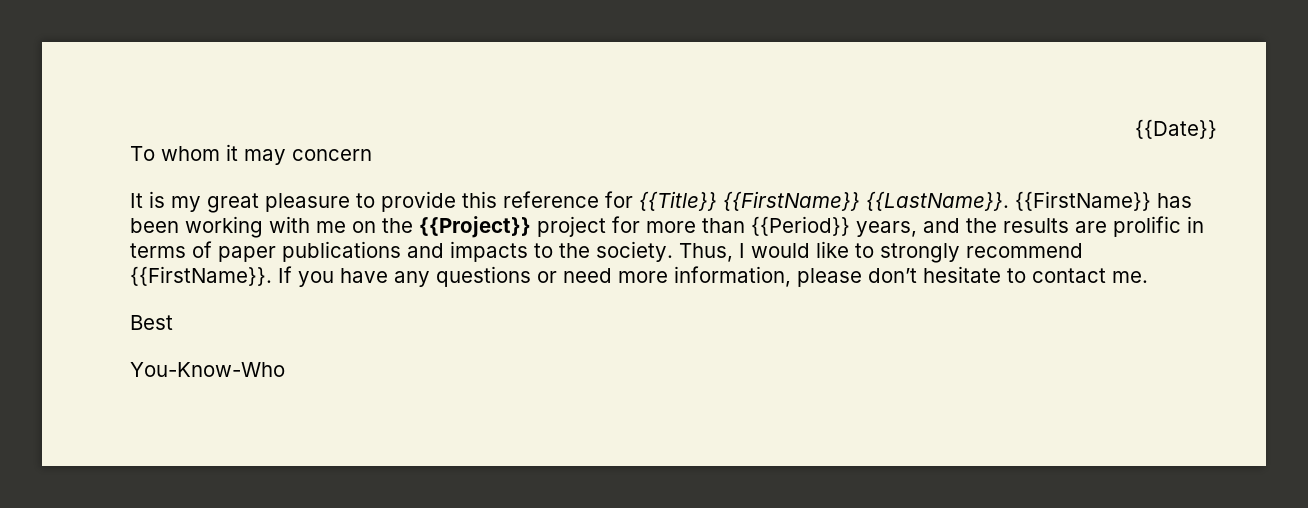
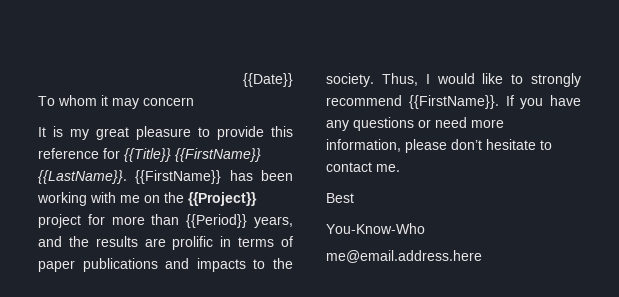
(285, 369) none -> [326,250,482,263] // me@email.address.here

